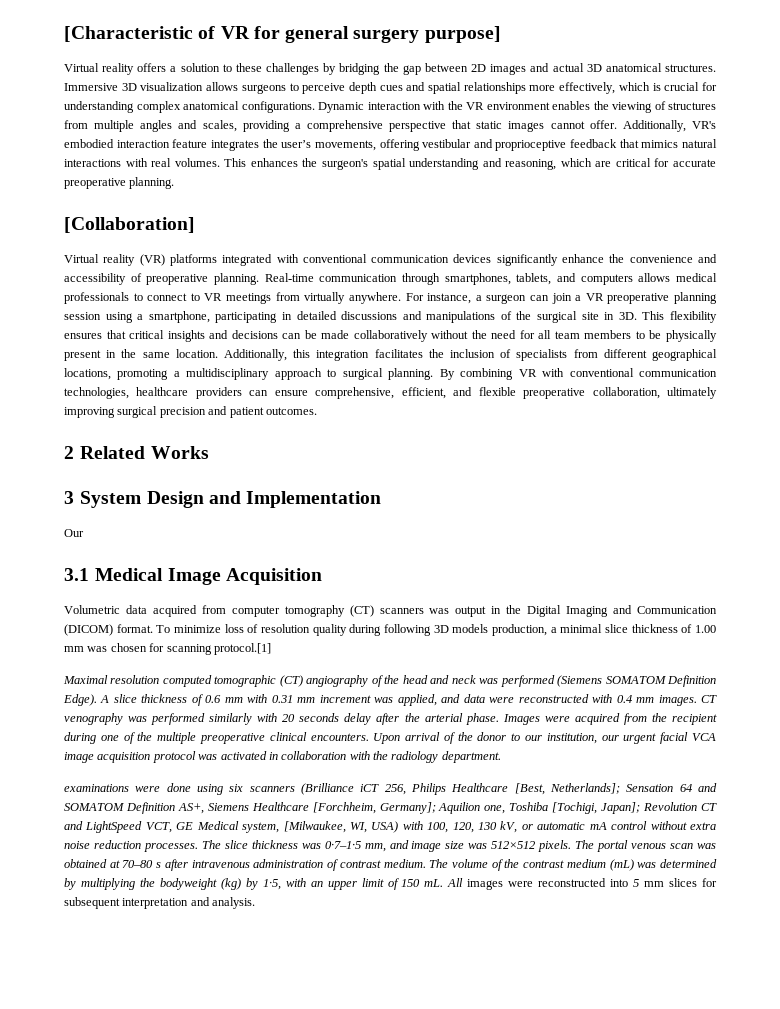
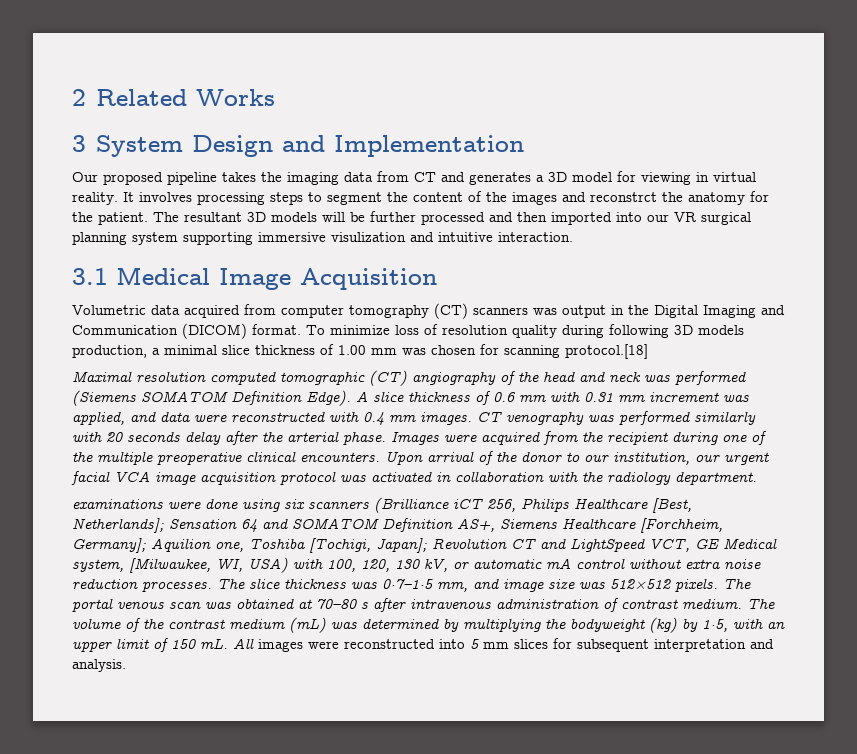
[64,26,501,43] [64,63,716,75] [64,82,717,94] [64,101,716,113] [64,120,716,132] [64,139,717,151] [64,158,716,170] [64,177,175,189] [64,217,195,233] [64,254,717,266] [64,273,717,285] [64,292,717,304] [64,311,718,323] [64,330,717,342] [64,349,717,361] [64,368,717,380] [64,387,717,399] [64,406,317,418] [Characteristic of VR for general surgery purpose] // Virtual reality offers a solution to these challenges by bridging the gap between 2D images and actual 3D anatomical structures. Immersive 3D visualization allows surgeons to perceive depth cues and spatial relationships more effectively, which is crucial for understanding complex anatomical configurations. Dynamic interaction with the VR environment enables the viewing of structures from multiple angles and scales, providing a comprehensive perspective that static images cannot offer. Additionally, VR's embodied interaction feature integrates the user’s movements, offering vestibular and proprioceptive feedback that mimics natural interactions with real volumes. This enhances the surgeon's spatial understanding and reasoning, which are critical for accurate preoperative planning. // [Collaboration] // Virtual reality (VR) platforms integrated with conventional communication devices significantly enhance the convenience and accessibility of preoperative planning. Real-time communication through smartphones, tablets, and computers allows medical professionals to connect to VR meetings from virtually anywhere. For instance, a surgeon can join a VR preoperative planning session using a smartphone, participating in detailed discussions and manipulations of the surgical site in 3D. This flexibility ensures that critical insights and decisions can be made collaboratively without the need for all team members to be physically present in the same location. Additionally, this integration facilitates the inclusion of specialists from different geographical locations, promoting a multidisciplinary approach to surgical planning. By combining VR with conventional communication technologies, healthcare providers can ensure comprehensive, efficient, and flexible preoperative collaboration, ultimately improving surgical precision and patient outcomes. // -> (72, 97) none
(84, 533) none -> [103,171,756,185] [72,191,769,205] [72,211,751,225] [72,232,573,245] proposed pipeline takes the imaging data from CT and generates a 3D model for viewing in virtual reality. It involves processing steps to segment the content of the images and reconstrct the anatomy for the patient. The resultant 3D models will be further processed and then imported into our VR surgical planning system supporting immersive visulization and intuitive interaction.
[213,643,271,655] protocol.[1] -> [565,344,648,359] protocol.[18]

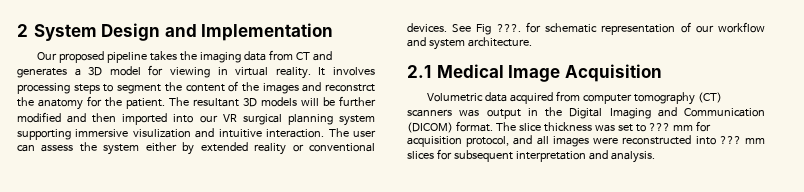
[96,89,276,106] [72,135,86,152] Related Works // 3 -> (28, 30) none
[421,212,485,225] processed -> [17,112,61,123] modified
[72,268,108,285] // 3.1 -> [328,128,377,137] [17,142,376,155] [407,22,765,35] [407,37,532,50] [407,65,431,78] The user can assess the system either by extended reality or conventional devices. See Fig ???. for schematic representation of our workflow and system architecture. // 2.1
[306,324,744,338] [72,344,648,359] [72,370,746,386] [72,390,749,406] [72,411,756,425] [72,431,767,445] [72,451,769,465] [71,471,757,485] [72,497,692,513] [72,518,723,533] [72,538,777,553] [72,557,761,573] [72,578,751,592] [72,598,775,612] [72,617,785,633] [72,638,254,652] To minimize loss of resolution quality during following 3D models production, a minimal slice thickness of 1.00 mm was chosen for scanning protocol.[18] // Maximal resolution computed tomographic (CT) angiography of the head and neck was performed (Siemens SOMATOM Definition Edge). A slice thickness of 0.6 mm with 0.31 mm increment was applied, and data were reconstructed with 0.4 mm images. CT venography was performed similarly with 20 seconds delay after the arterial phase. Images were acquired from the recipient during one of the multiple preoperative clinical encounters. Upon arrival of the donor to our institution, our urgent facial VCA image acquisition protocol was activated in collaboration with the radiology department. // examinations were done using six scanners (Brilliance iCT 256, Philips Healthcare [Best, Netherlands]; Sensation 64 and SOMATOM Definition AS+, Siemens Healthcare [Forchheim, Germany]; Aquilion one, Toshiba [Tochigi, Japan]; Revolution CT and LightSpeed VCT, GE Medical system, [Milwaukee, WI, USA) with 100, 120, 130 kV, or automatic mA control without extra noise reduction processes. The slice thickness was 0·7–1·5 mm, and image size was 512×512 pixels. The portal venous scan was obtained at 70–80 s after intravenous administration of contrast medium. The volume of the contrast medium (mL) was determined by multiplying the bodyweight (kg) by 1·5, with an upper limit of 150 mL. All -> [495,121,711,132] [407,135,549,147] The slice thickness was set to ??? mm for acquisition protocol, and all
[470,639,479,649] 5 -> [719,136,741,144] ???

